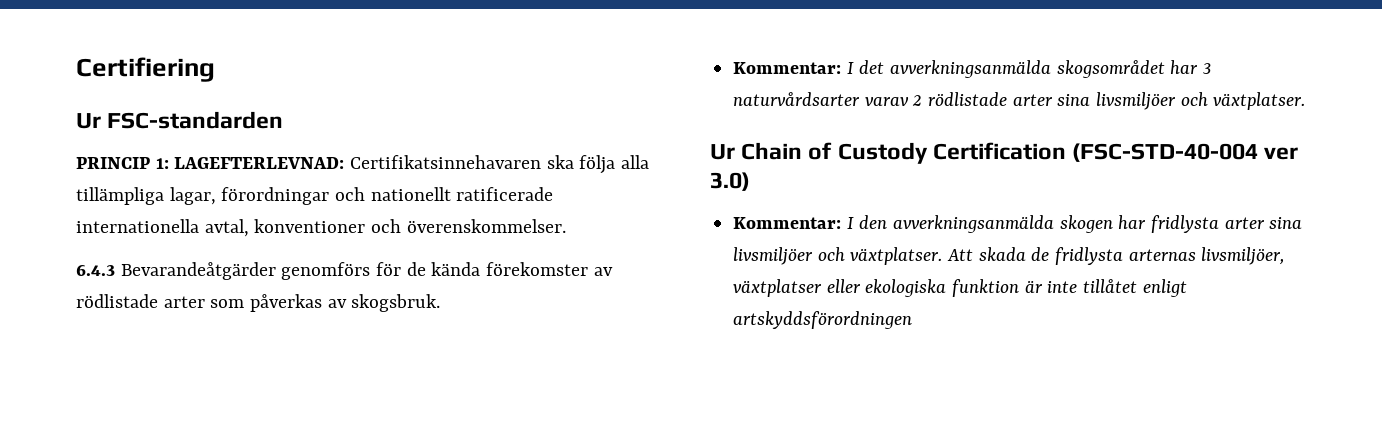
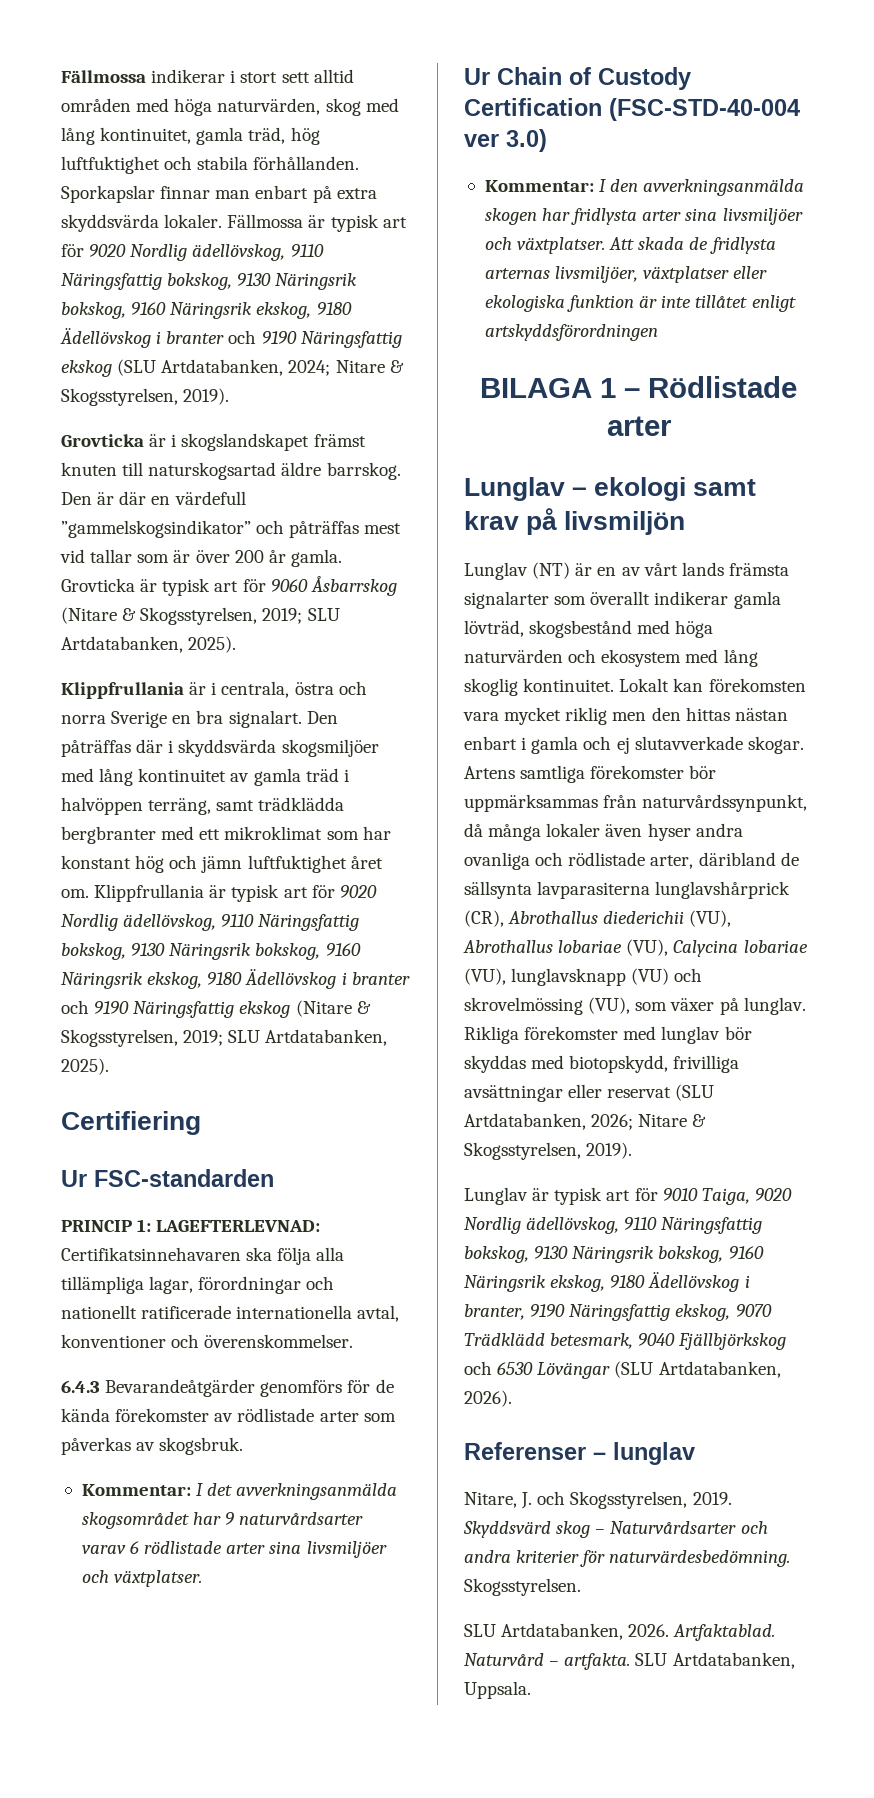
(76, 69) none -> [61,69,354,83] [61,98,399,116] [61,127,320,145] [61,156,360,174] [61,185,377,203] [61,214,407,232] [61,244,324,261] [61,273,358,290] [61,302,352,319] [60,328,402,348] [61,359,404,377] [61,388,230,406] [61,433,366,451] [61,462,401,480] [61,491,246,505] [61,520,402,538] [60,549,342,567] [61,576,397,596] [61,607,340,625] [61,636,237,653] [61,681,367,699] [61,710,338,728] [61,739,379,757] [61,768,349,786] [61,797,345,815] [61,826,391,844] [61,855,383,873] [61,884,377,902] [61,914,360,931] [61,943,361,960] [61,969,410,989] [61,1000,371,1018] [61,1029,388,1047] [61,1058,109,1075] Fällmossa indikerar i stort sett alltid områden med höga naturvärden, skog med lång kontinuitet, gamla träd, hög luftfuktighet och stabila förhållanden. Sporkapslar finnar man enbart på extra skyddsvärda lokaler. Fällmossa är typisk art för 9020 Nordlig ädellövskog, 9110 Näringsfattig bokskog, 9130 Näringsrik bokskog, 9160 Näringsrik ekskog, 9180 Ädellövskog i branter och 9190 Näringsfattig ekskog (SLU Artdatabanken, 2024; Nitare & Skogsstyrelsen, 2019). // Grovticka är i skogslandskapet främst knuten till naturskogsartad äldre barrskog. Den är där en värdefull ”gammelskogsindikator” och påträffas mest vid tallar som är över 200 år gamla. Grovticka är typisk art för 9060 Åsbarrskog (Nitare & Skogsstyrelsen, 2019; SLU Artdatabanken, 2025). // Klippfrullania är i centrala, östra och norra Sverige en bra signalart. Den påträffas där i skyddsvärda skogsmiljöer med lång kontinuitet av gamla träd i halvöppen terräng, samt trädklädda bergbranter med ett mikroklimat som har konstant hög och jämn luftfuktighet året om. Klippfrullania är typisk art för 9020 Nordlig ädellövskog, 9110 Näringsfattig bokskog, 9130 Näringsrik bokskog, 9160 Näringsrik ekskog, 9180 Ädellövskog i branter och 9190 Näringsfattig ekskog (Nitare & Skogsstyrelsen, 2019; SLU Artdatabanken, 2025). //
[1203,63,1212,74] 3 -> [225,1512,235,1525] 9
[912,95,923,106] 2 -> [130,1541,140,1554] 6
(913, 320) none -> [480,376,797,398] [606,416,672,436] [464,477,757,501] [464,508,686,535] [464,562,789,580] [464,591,781,609] [464,620,714,638] [464,649,758,667] [464,678,806,696] [463,707,788,725] [464,736,804,754] [464,765,717,783] [464,794,808,812] [464,823,743,841] [464,852,799,870] [464,881,791,899] [464,910,732,927] [463,939,808,957] [464,968,703,986] [464,997,806,1015] [464,1026,752,1044] [464,1055,740,1073] [464,1084,715,1102] [464,1113,707,1130] [464,1142,633,1160] [464,1187,792,1205] [464,1217,763,1234] [464,1246,764,1263] [464,1272,750,1292] [464,1304,772,1321] [464,1333,787,1350] [464,1361,781,1379] [464,1390,512,1407] [464,1442,695,1465] [464,1491,732,1509] [463,1521,768,1538] [464,1550,791,1567] [464,1578,581,1596] [464,1623,776,1641] [464,1652,795,1670] [464,1681,531,1699] // BILAGA 1 – Rödlistade arter // Lunglav – ekologi samt krav på livsmiljön // Lunglav (NT) är en av vårt lands främsta signalarter som överallt indikerar gamla lövträd, skogsbestånd med höga naturvärden och ekosystem med lång skoglig kontinuitet. Lokalt kan förekomsten vara mycket riklig men den hittas nästan enbart i gamla och ej slutavverkade skogar. Artens samtliga förekomster bör uppmärksammas från naturvårdssynpunkt, då många lokaler även hyser andra ovanliga och rödlistade arter, däribland de sällsynta lavparasiterna lunglavshårprick (CR), Abrothallus diederichii (VU), Abrothallus lobariae (VU), Calycina lobariae (VU), lunglavsknapp (VU) och skrovelmössing (VU), som växer på lunglav. Rikliga förekomster med lunglav bör skyddas med biotopskydd, frivilliga avsättningar eller reservat (SLU Artdatabanken, 2026; Nitare & Skogsstyrelsen, 2019). // Lunglav är typisk art för 9010 Taiga, 9020 Nordlig ädellövskog, 9110 Näringsfattig bokskog, 9130 Näringsrik bokskog, 9160 Näringsrik ekskog, 9180 Ädellövskog i branter, 9190 Näringsfattig ekskog, 9070 Trädklädd betesmark, 9040 Fjällbjörkskog och 6530 Lövängar (SLU Artdatabanken, 2026). // Referenser – lunglav // Nitare, J. och Skogsstyrelsen, 2019. Skyddsvärd skog – Naturvårdsarter och andra kriterier för naturvärdesbedömning. Skogsstyrelsen. // SLU Artdatabanken, 2026. Artfaktablad. Naturvård – artfakta. SLU Artdatabanken, Uppsala.

